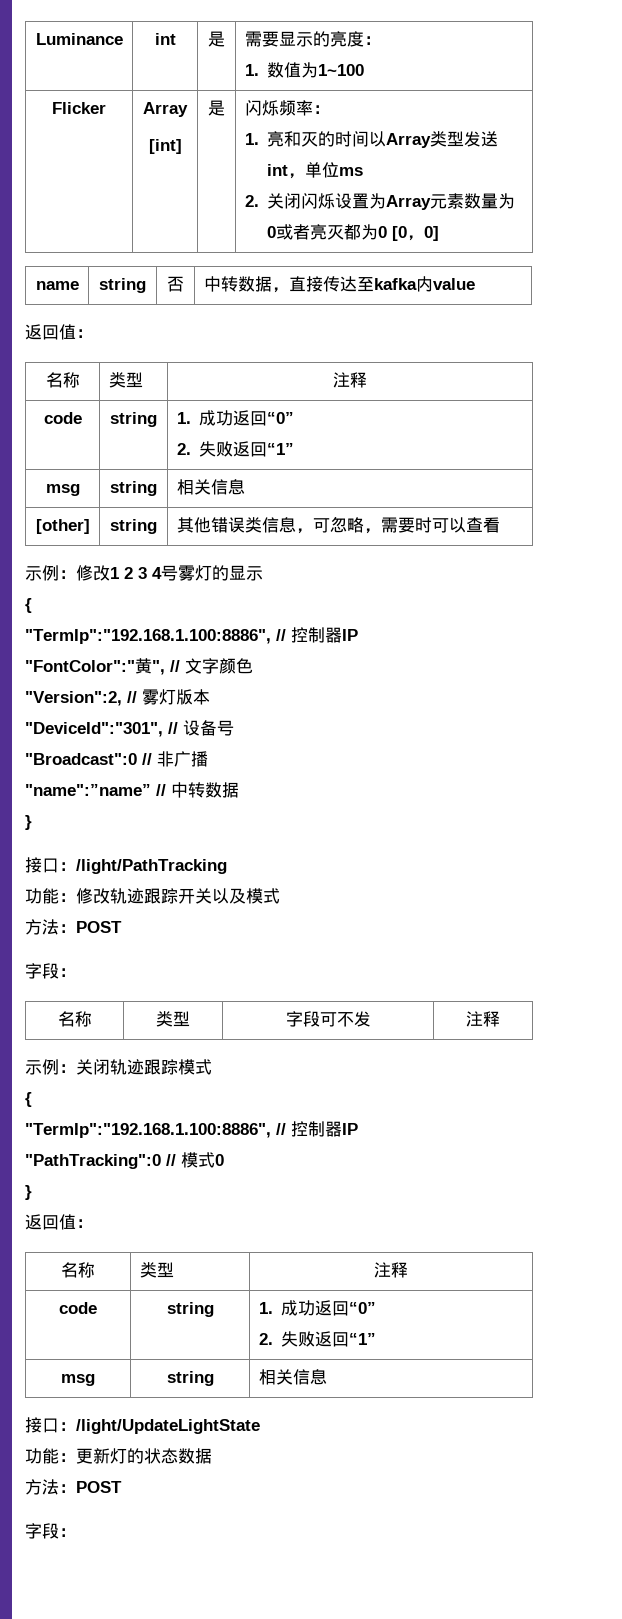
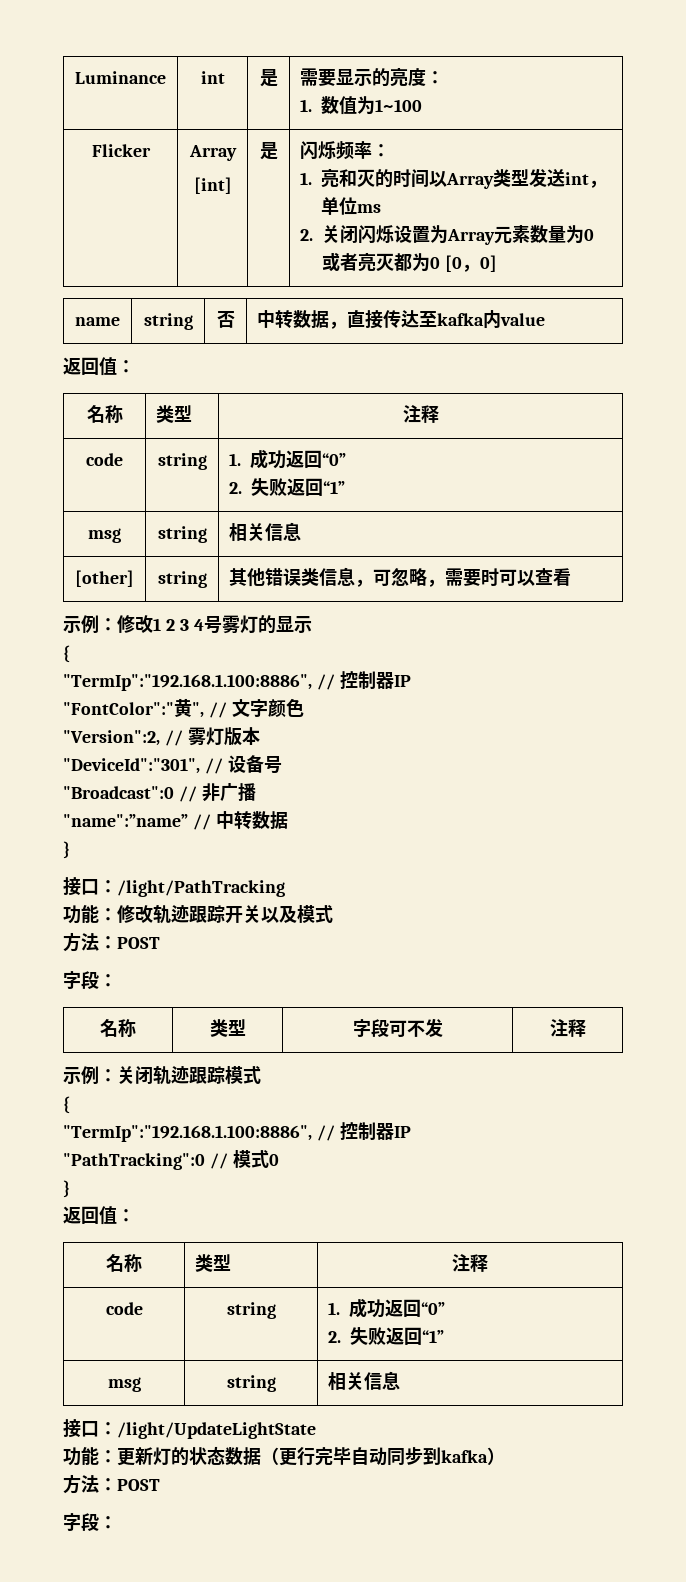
(212, 1456) none -> [261,1447,505,1466] （更行完毕自动同步到kafka）

